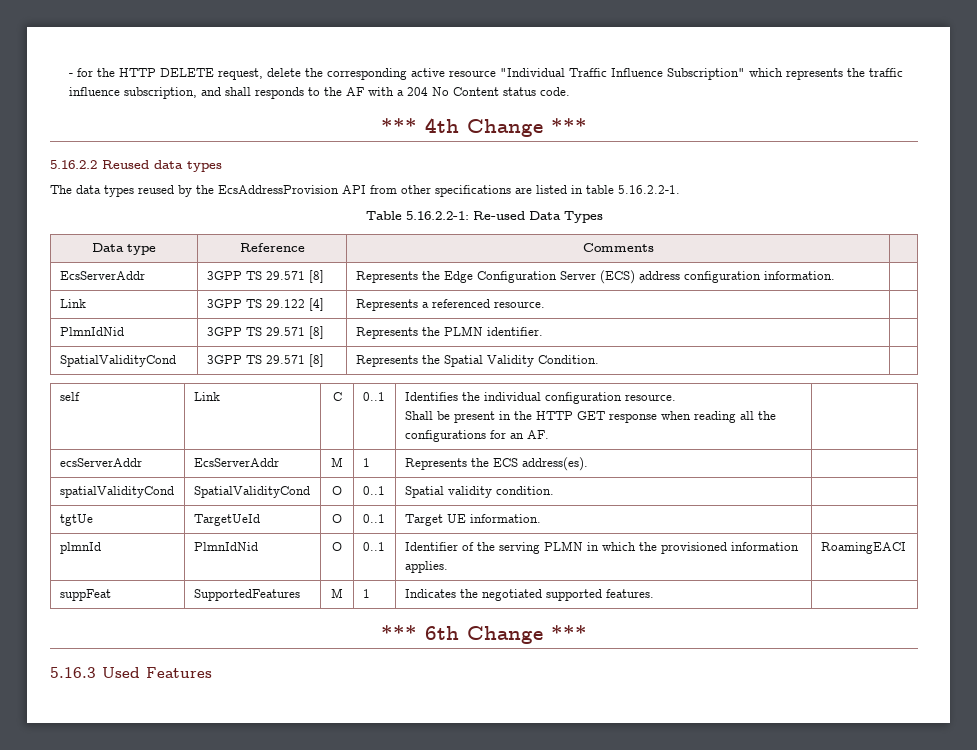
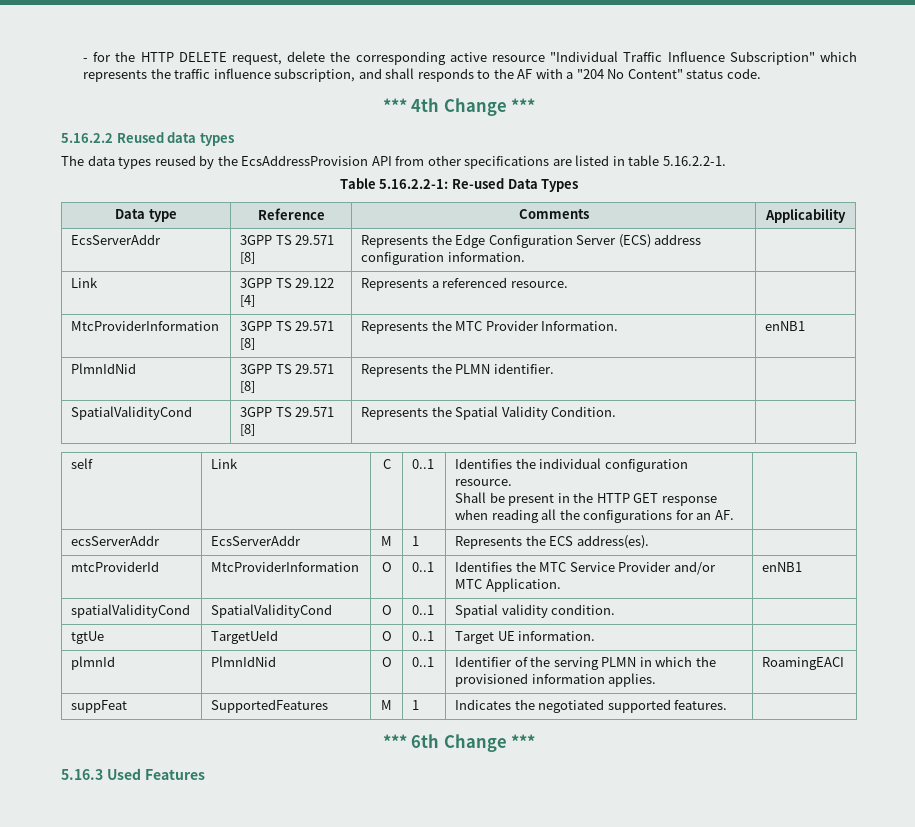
[407,87,500,96] 204 No Content -> [576,69,683,79] "204 No Content"
(654, 247) none -> [765,208,846,223] Applicability
(545, 304) none -> [71,320,220,331] [240,321,335,331] [240,338,256,350] [361,320,619,334] [765,321,806,331] // MtcProviderInformation | 3GPP TS 29.571 [8] | Represents the MTC Provider Information. | enNB1
(588, 464) none -> [71,561,160,572] [211,561,360,572] [381,562,392,572] [412,562,435,572] [455,561,716,575] [455,578,561,592] [762,562,803,572] // mtcProviderId | MtcProviderInformation | O | 0..1 | Identifies the MTC Service Provider and/or MTC Application. | enNB1

